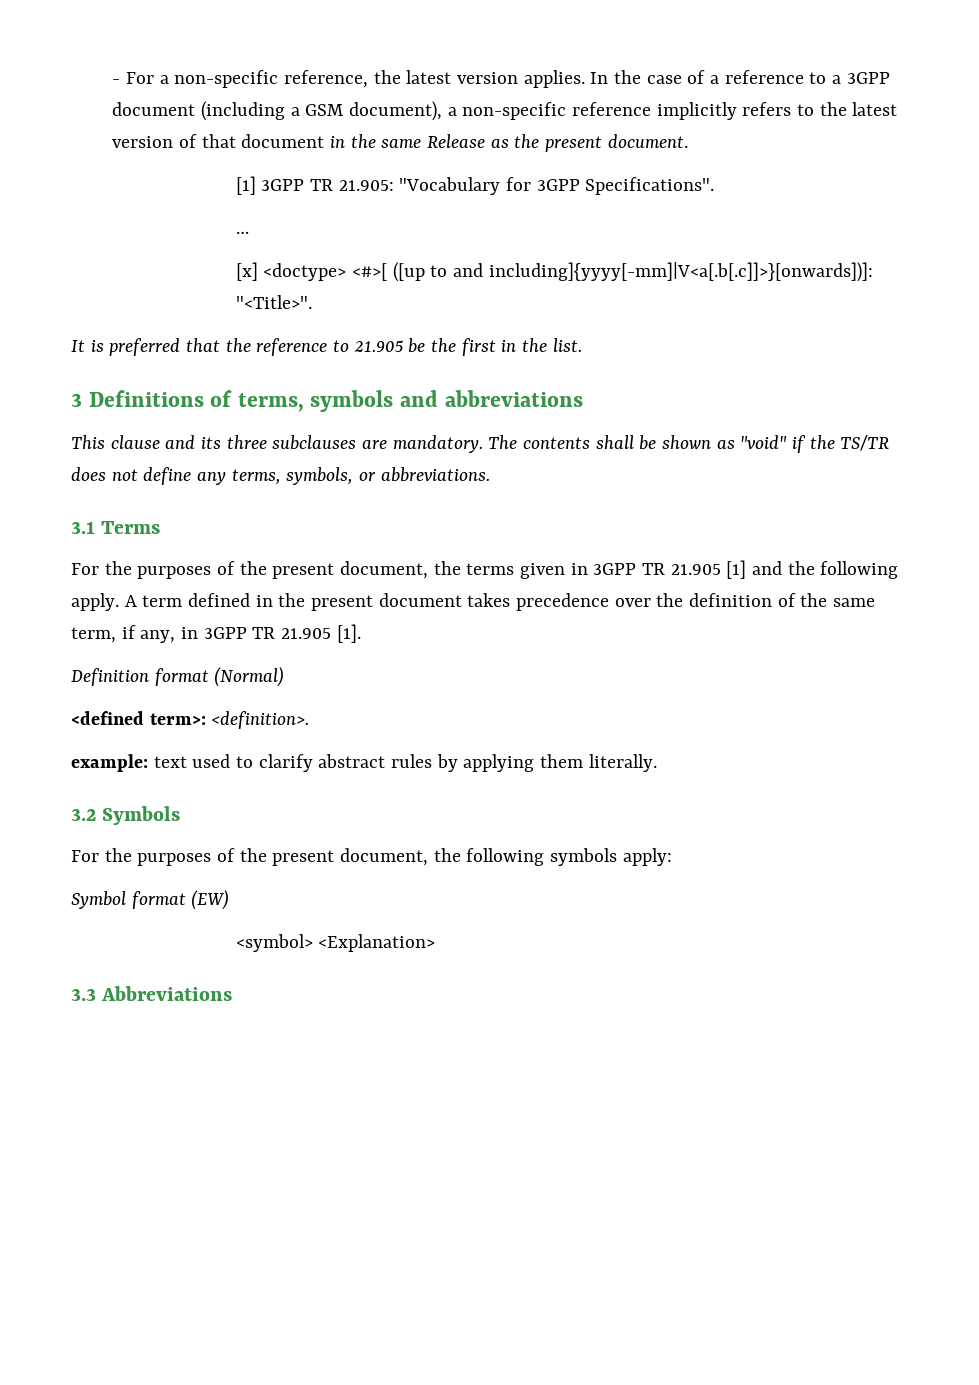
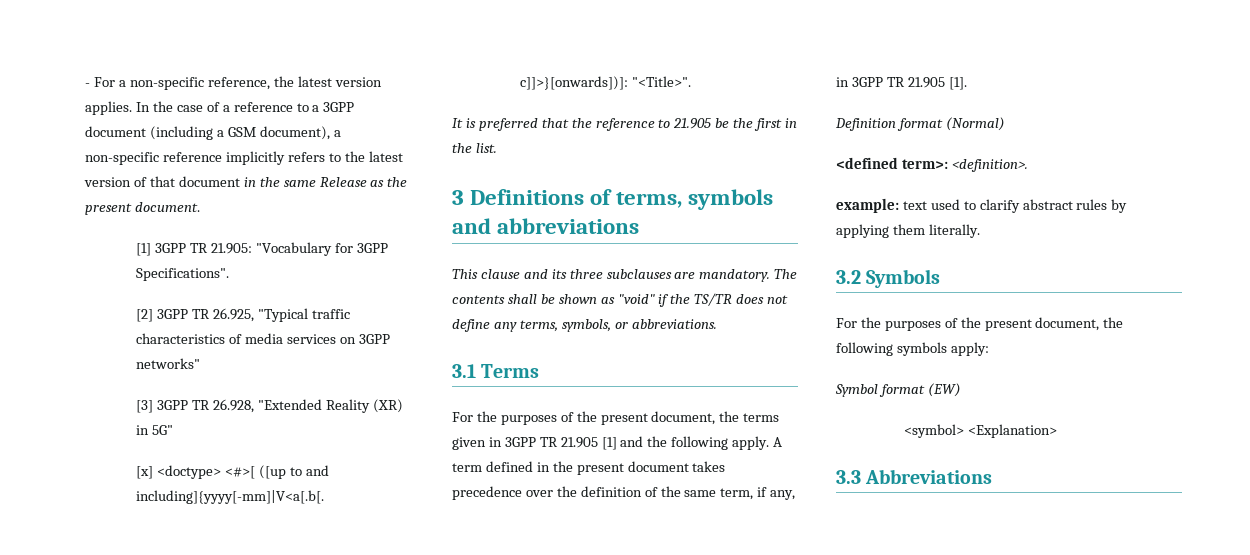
[235,231,249,234] … -> [136,308,350,322] [136,333,390,344] [136,358,201,369] [136,399,403,413] [136,425,174,435] [2] 3GPP TR 26.925, "Typical traffic characteristics of media services on 3GPP networks" // [3] 3GPP TR 26.928, "Extended Reality (XR) in 5G"

